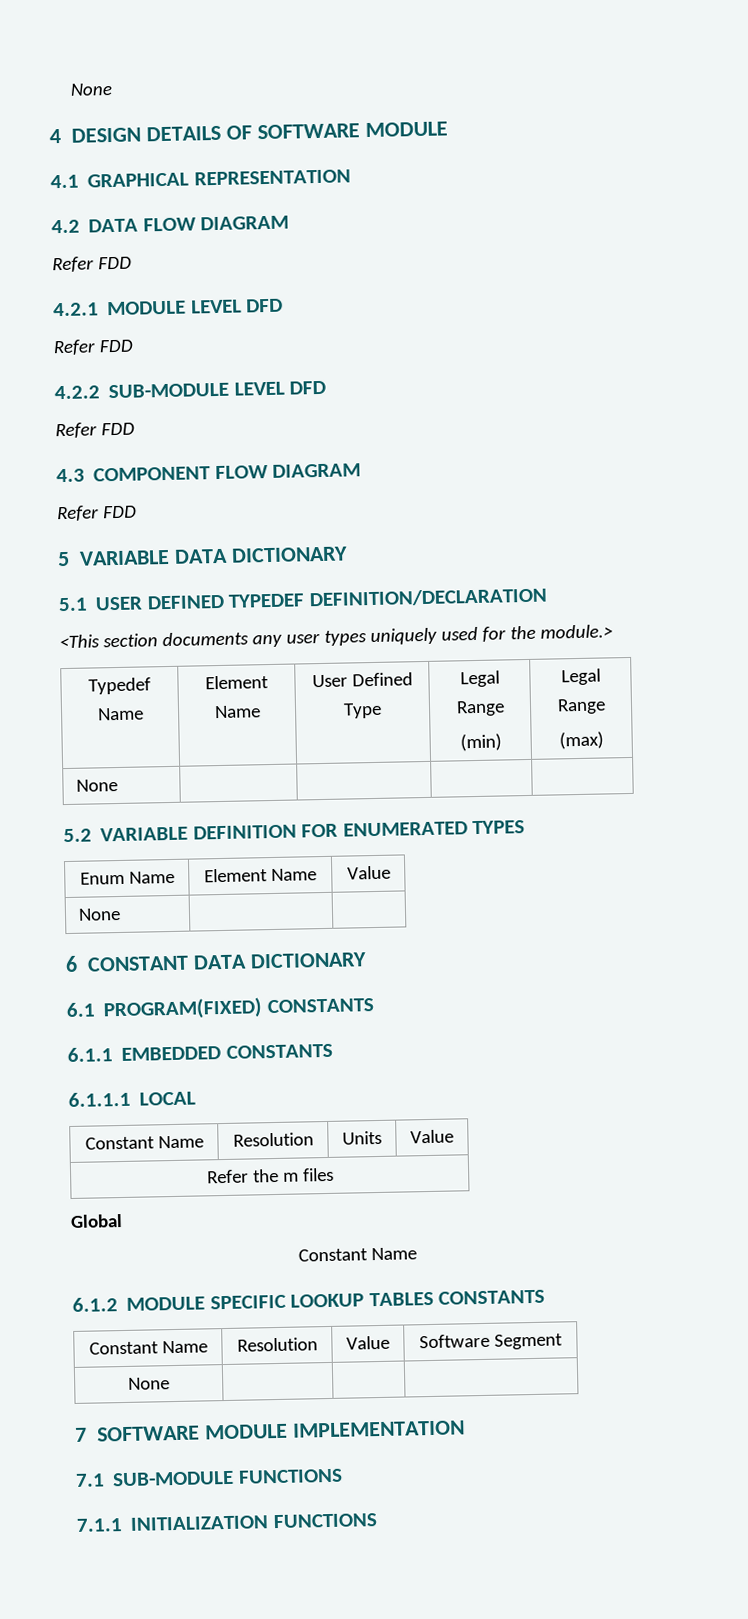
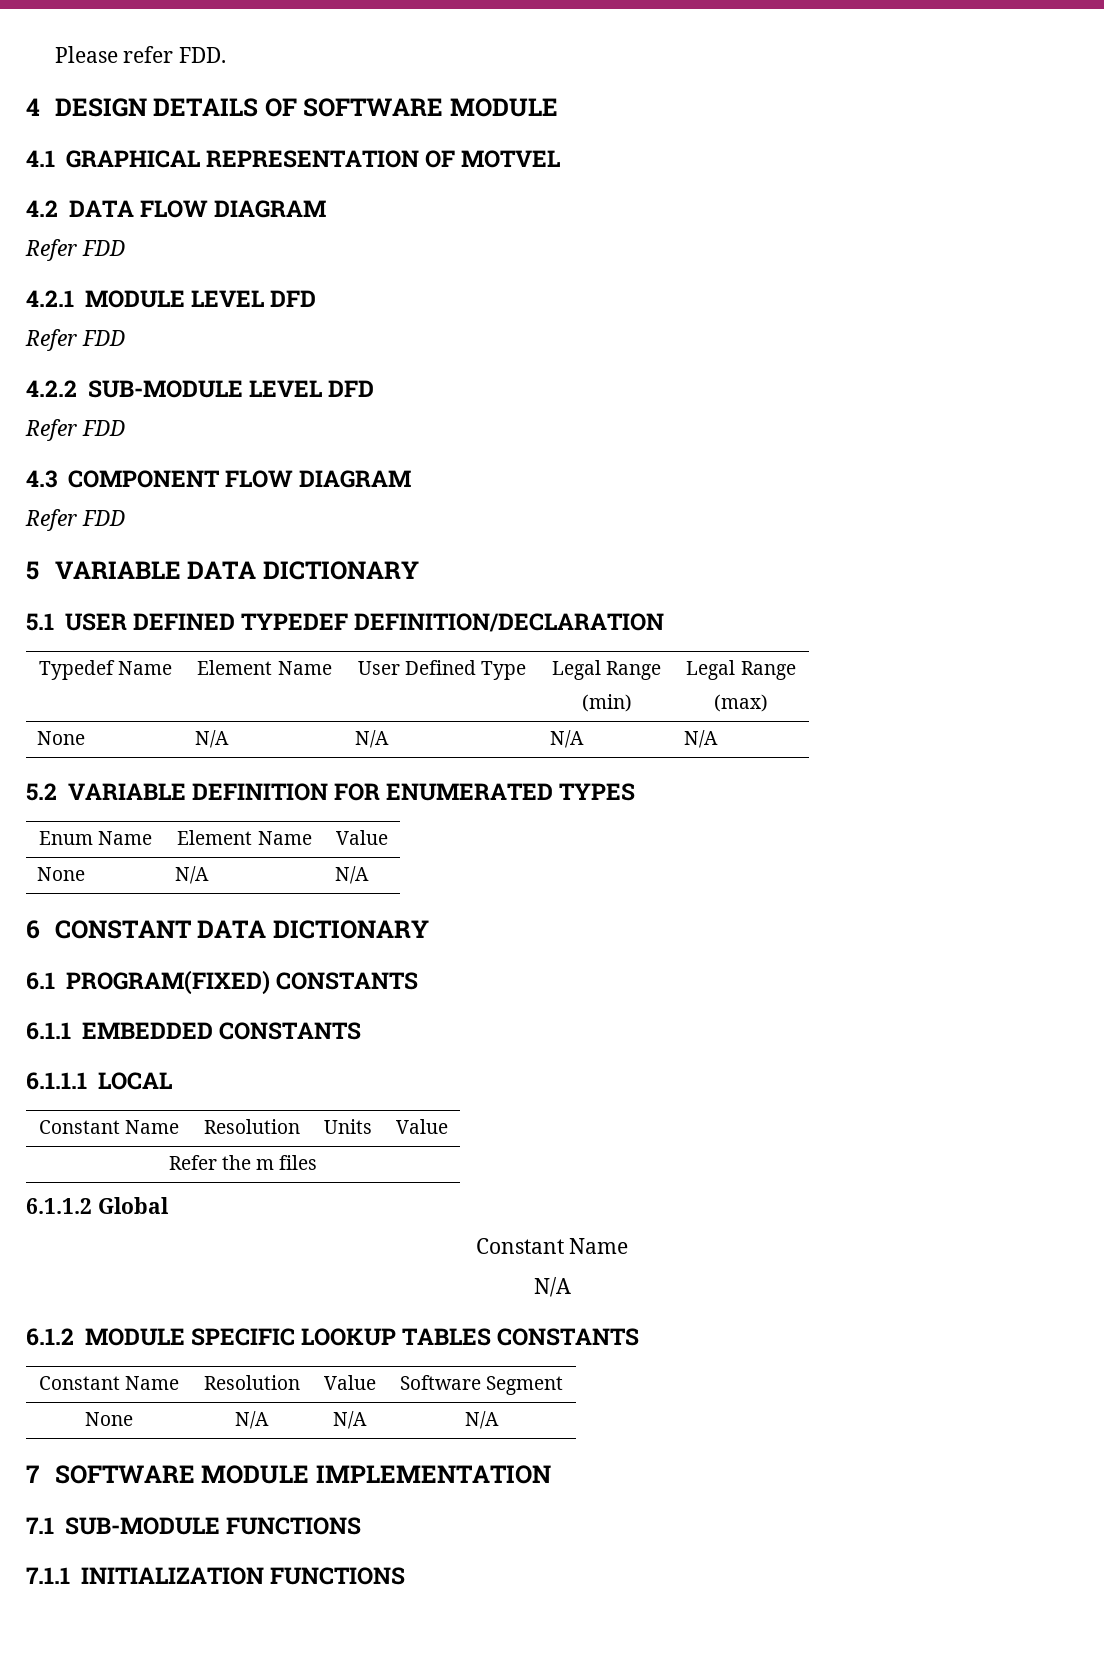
[70,82,113,96] None -> [54,46,226,63] Please refer FDD.
(351, 177) none -> [424,150,561,168] OF MOTVEL
[59,624,613,649] // <This section documents any user types uniquely used for the module.> -> (665, 622) none
(119, 785) | | | -> [195,730,230,748] [355,730,390,748] [550,730,585,748] [684,730,719,748] N/A | N/A | N/A | N/A
(122, 914) | -> [175,866,210,884] [335,866,370,884] N/A | N/A
(334, 1174) none -> [26,1198,92,1214] 6.1.1.2
(417, 1254) none -> [533,1277,571,1297] // N/A
(170, 1383) | | -> [235,1411,269,1429] [333,1411,367,1429] [465,1411,499,1429] N/A | N/A | N/A

